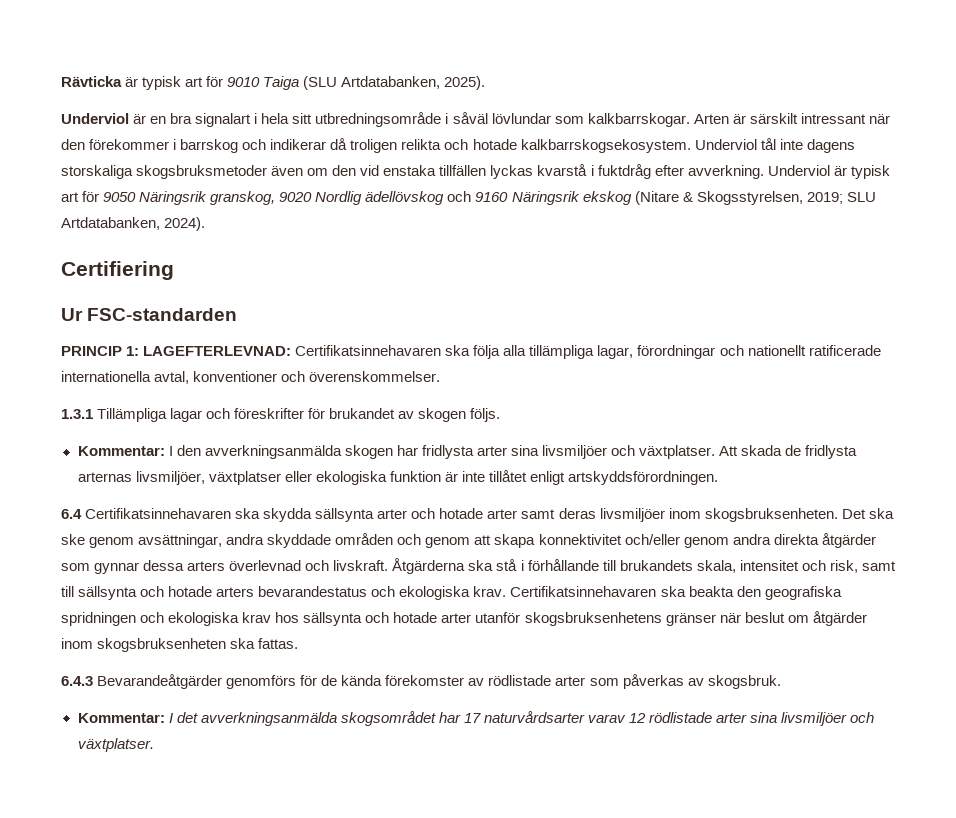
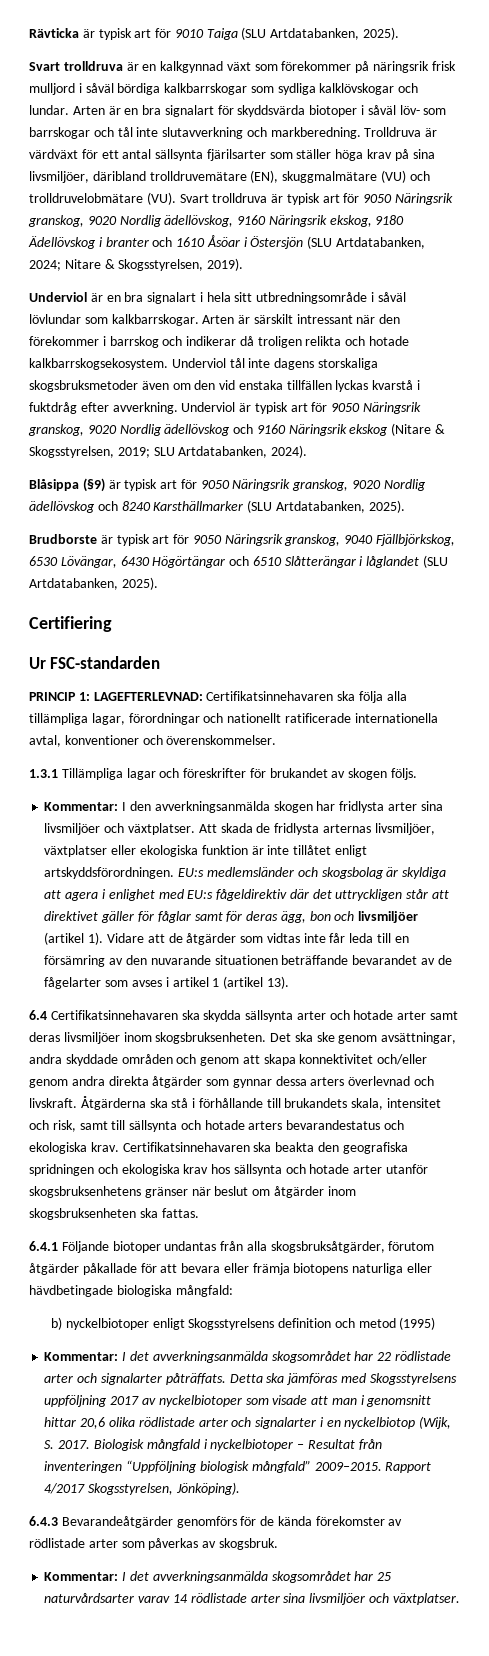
(486, 83) none -> [29,61,456,73] [29,83,419,95] [29,105,447,117] [29,127,438,139] [29,149,435,161] [29,170,430,183] [29,192,454,205] [28,215,405,227] [28,235,426,249] [29,258,244,271] // Svart trolldruva är en kalkgynnad växt som förekommer på näringsrik frisk mulljord i såväl bördiga kalkbarrskogar som sydliga kalklövskogar och lundar. Arten är en bra signalart för skyddsvärda biotoper i såväl löv- som barrskogar och tål inte slutavverkning och markberedning. Trolldruva är värdväxt för ett antal sällsynta fjärilsarter som ställer höga krav på sina livsmiljöer, däribland trolldruvemätare (EN), skuggmalmätare (VU) och trolldruvelobmätare (VU). Svart trolldruva är typisk art för 9050 Näringsrik granskog, 9020 Nordlig ädellövskog, 9160 Näringsrik ekskog, 9180 Ädellövskog i branter och 1610 Åsöar i Östersjön (SLU Artdatabanken, 2024; Nitare & Skogsstyrelsen, 2019).
(206, 224) none -> [29,478,426,492] [29,500,405,513] [29,534,456,546] [29,555,449,568] [29,577,158,590] // Blåsippa (§9) är typisk art för 9050 Näringsrik granskog, 9020 Nordlig ädellövskog och 8240 Karsthällmarker (SLU Artdatabanken, 2025). // Brudborste är typisk art för 9050 Näringsrik granskog, 9040 Fjällbjörkskog, 6530 Lövängar, 6430 Högörtängar och 6510 Slåtterängar i låglandet (SLU Artdatabanken, 2025).
(719, 478) none -> [178,867,447,879] [44,889,449,901] [44,911,419,923] [44,932,409,945] [44,955,452,967] [44,976,289,989] EU:s medlemsländer och skogsbolag är skyldiga att agera i enlighet med EU:s fågeldirektiv där det uttryckligen står att direktivet gäller för fåglar samt för deras ägg, bon och livsmiljöer (artikel 1). Vidare att de åtgärder som vidtas inte får leda till en försämring av den nuvarande situationen beträffande bevarandet av de fågelarter som avses i artikel 1 (artikel 13).
(299, 643) none -> [29,1241,435,1253] [29,1263,433,1275] [29,1285,233,1297] [51,1317,436,1330] [44,1351,451,1363] [44,1373,457,1385] [44,1395,432,1407] [44,1416,452,1429] [44,1439,382,1451] [44,1460,432,1473] [44,1482,240,1495] // 6.4.1 Följande biotoper undantas från alla skogsbruksåtgärder, förutom åtgärder påkallade för att bevara eller främja biotopens naturliga eller hävdbetingade biologiska mångfald: // b) nyckelbiotoper enligt Skogsstyrelsens definition och metod (1995) // Kommentar: I det avverkningsanmälda skogsområdet har 22 rödlistade arter och signalarter påträffats. Detta ska jämföras med Skogsstyrelsens uppföljning 2017 av nyckelbiotoper som visade att man i genomsnitt hittar 20,6 olika rödlistade arter och signalarter i en nyckelbiotop (Wijk, S. 2017. Biologisk mångfald i nyckelbiotoper – Resultat från inventeringen “Uppföljning biologisk mångfald” 2009–2015. Rapport 4/2017 Skogsstyrelsen, Jönköping).
[463,713,481,723] 17 -> [377,1572,392,1581] 25
[628,713,646,723] 12 -> [172,1594,188,1603] 14

